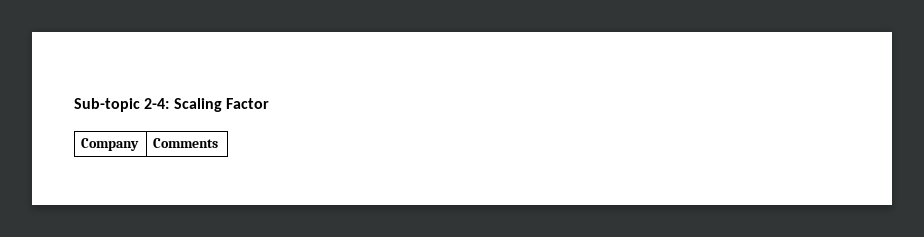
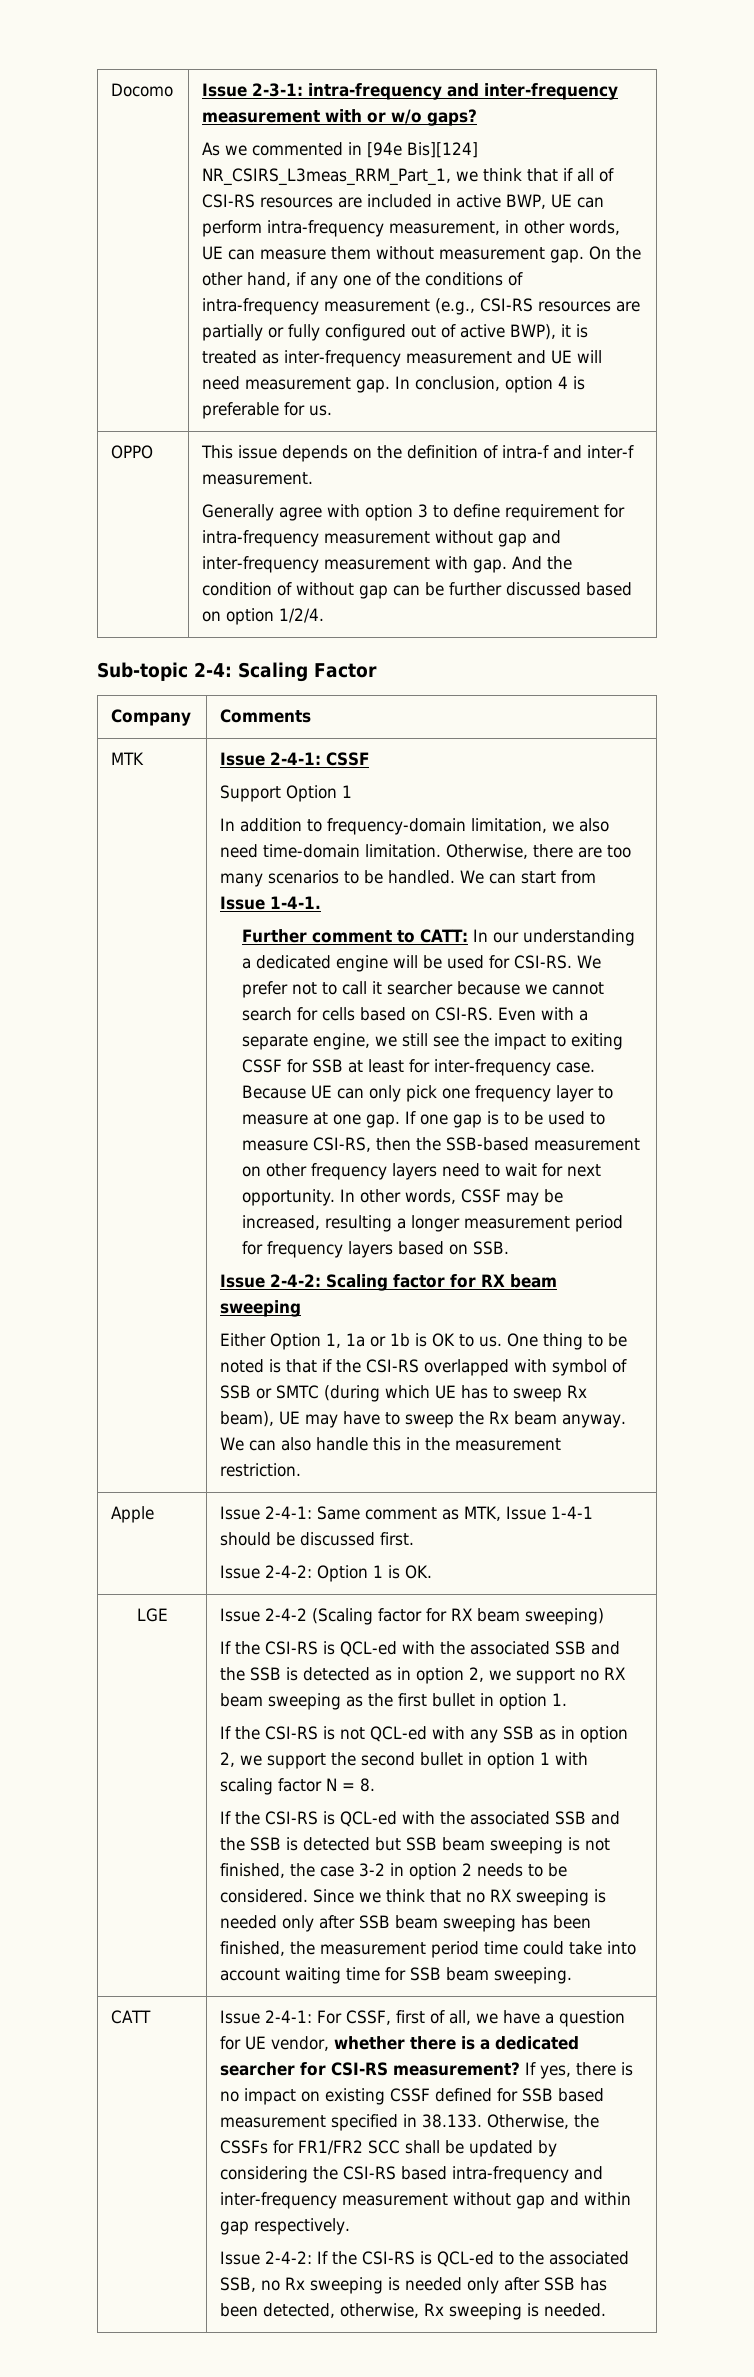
(74, 105) none -> [111,83,174,97] [202,83,619,100] [202,109,478,126] [202,142,479,158] [202,168,615,186] [202,194,605,209] [202,220,621,237] [202,246,642,263] [202,272,524,289] [202,298,641,315] [202,324,589,341] [202,350,603,367] [202,376,586,393] [202,402,333,419] [111,445,154,459] [201,445,635,462] [202,472,314,485] [202,504,626,521] [202,530,562,547] [202,556,573,573] [202,582,633,599] [202,608,325,625] Docomo | Issue 2-3-1: intra-frequency and inter-frequency measurement with or w/o gaps? // As we commented in [94e Bis][124] NR_CSIRS_L3meas_RRM_Part_1, we think that if all of CSI-RS resources are included in active BWP, UE can perform intra-frequency measurement, in other words, UE can measure them without measurement gap. On the other hand, if any one of the conditions of intra-frequency measurement (e.g., CSI-RS resources are partially or fully configured out of active BWP), it is treated as inter-frequency measurement and UE will need measurement gap. In conclusion, option 4 is preferable for us. // OPPO | This issue depends on the definition of intra-f and inter-f measurement. // Generally agree with option 3 to define requirement for intra-frequency measurement without gap and inter-frequency measurement with gap. And the condition of without gap can be further discussed based on option 1/2/4. //
(219, 143) none -> [111,752,145,765] [220,752,370,766] [220,785,353,802] [220,818,610,835] [220,844,632,859] [220,870,597,887] [220,896,322,910] [241,929,636,946] [241,955,601,972] [241,981,604,998] [241,1007,588,1021] [241,1033,623,1050] [241,1059,595,1076] [241,1085,613,1102] [241,1111,605,1128] [241,1137,640,1152] [241,1163,601,1180] [241,1189,564,1206] [241,1215,623,1232] [241,1241,509,1258] [220,1274,558,1291] [220,1300,302,1317] [220,1333,628,1350] [220,1359,628,1376] [220,1385,588,1402] [220,1411,627,1428] [220,1437,562,1451] [220,1463,302,1477] [111,1506,155,1523] [220,1506,594,1521] [220,1532,415,1546] [220,1565,433,1582] [136,1608,168,1622] [220,1608,605,1625] [220,1641,621,1657] [220,1667,626,1684] [220,1693,568,1710] [220,1726,629,1743] [220,1752,589,1769] [220,1778,376,1795] [220,1811,621,1827] [220,1837,611,1854] [220,1863,568,1880] [220,1889,607,1906] [220,1915,592,1932] [220,1941,637,1958] [220,1967,573,1984] [111,2010,152,2024] [220,2010,626,2027] [220,2036,580,2051] [220,2062,634,2079] [220,2088,605,2105] [220,2114,600,2131] [220,2140,558,2157] [220,2166,604,2183] [220,2192,632,2209] [220,2218,351,2235] [220,2251,630,2267] [220,2277,608,2294] [220,2303,607,2320] // MTK | Issue 2-4-1: CSSF // Support Option 1 // In addition to frequency-domain limitation, we also need time-domain limitation. Otherwise, there are too many scenarios to be handled. We can start from Issue 1-4-1. // Further comment to CATT: In our understanding a dedicated engine will be used for CSI-RS. We prefer not to call it searcher because we cannot search for cells based on CSI-RS. Even with a separate engine, we still see the impact to exiting CSSF for SSB at least for inter-frequency case. Because UE can only pick one frequency layer to measure at one gap. If one gap is to be used to measure CSI-RS, then the SSB-based measurement on other frequency layers need to wait for next opportunity. In other words, CSSF may be increased, resulting a longer measurement period for frequency layers based on SSB. // Issue 2-4-2: Scaling factor for RX beam sweeping // Either Option 1, 1a or 1b is OK to us. One thing to be noted is that if the CSI-RS overlapped with symbol of SSB or SMTC (during which UE has to sweep Rx beam), UE may have to sweep the Rx beam anyway. We can also handle this in the measurement restriction. // Apple | Issue 2-4-1: Same comment as MTK, Issue 1-4-1 should be discussed first. // Issue 2-4-2: Option 1 is OK. // LGE | Issue 2-4-2 (Scaling factor for RX beam sweeping) // If the CSI-RS is QCL-ed with the associated SSB and the SSB is detected as in option 2, we support no RX beam sweeping as the first bullet in option 1. // If the CSI-RS is not QCL-ed with any SSB as in option 2, we support the second bullet in option 1 with scaling factor N = 8. // If the CSI-RS is QCL-ed with the associated SSB and the SSB is detected but SSB beam sweeping is not finished, the case 3-2 in option 2 needs to be considered. Since we think that no RX sweeping is needed only after SSB beam sweeping has been finished, the measurement period time could take into account waiting time for SSB beam sweeping. // CATT | Issue 2-4-1: For CSSF, first of all, we have a question for UE vendor, whether there is a dedicated searcher for CSI-RS measurement? If yes, there is no impact on existing CSSF defined for SSB based measurement specified in 38.133. Otherwise, the CSSFs for FR1/FR2 SCC shall be updated by considering the CSI-RS based intra-frequency and inter-frequency measurement without gap and within gap respectively. // Issue 2-4-2: If the CSI-RS is QCL-ed to the associated SSB, no Rx sweeping is needed only after SSB has been detected, otherwise, Rx sweeping is needed.

